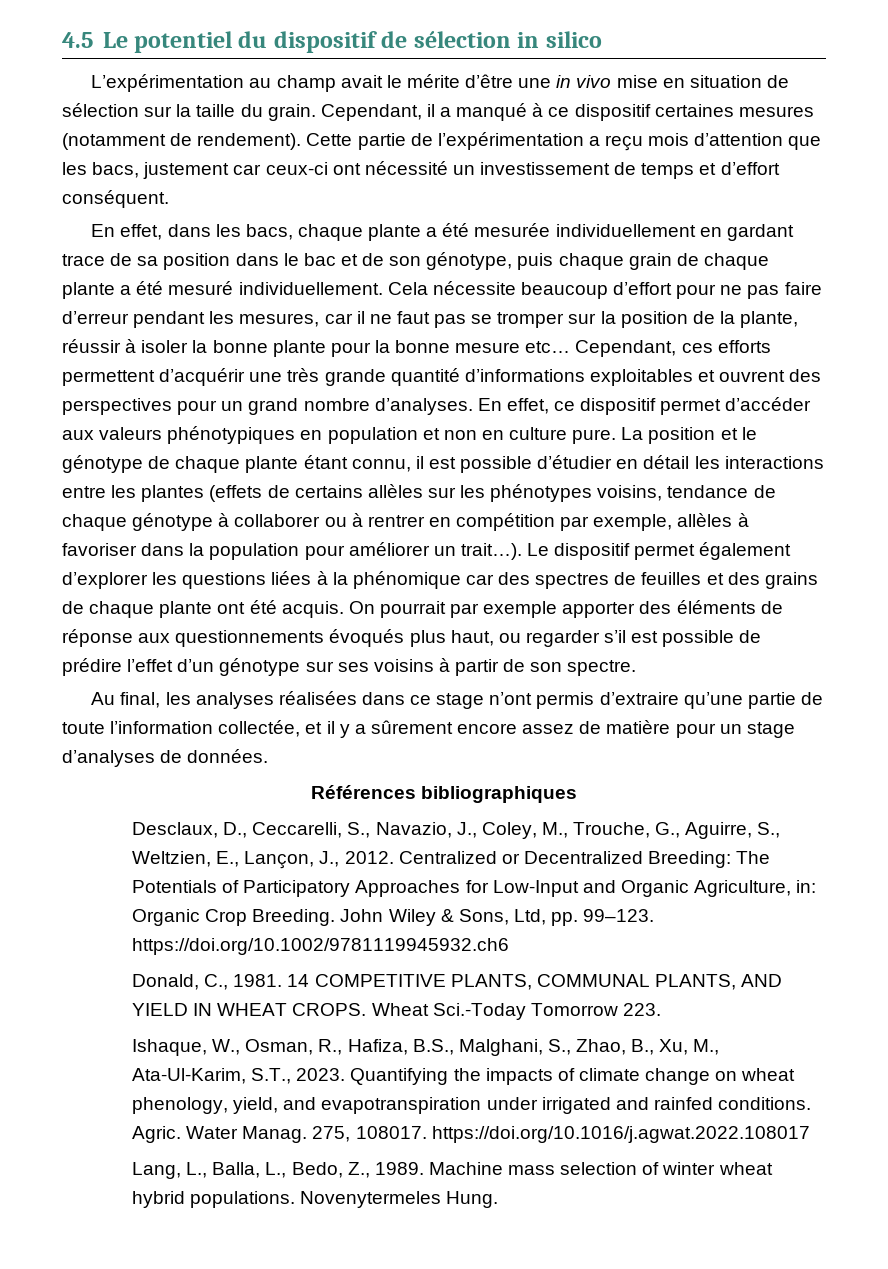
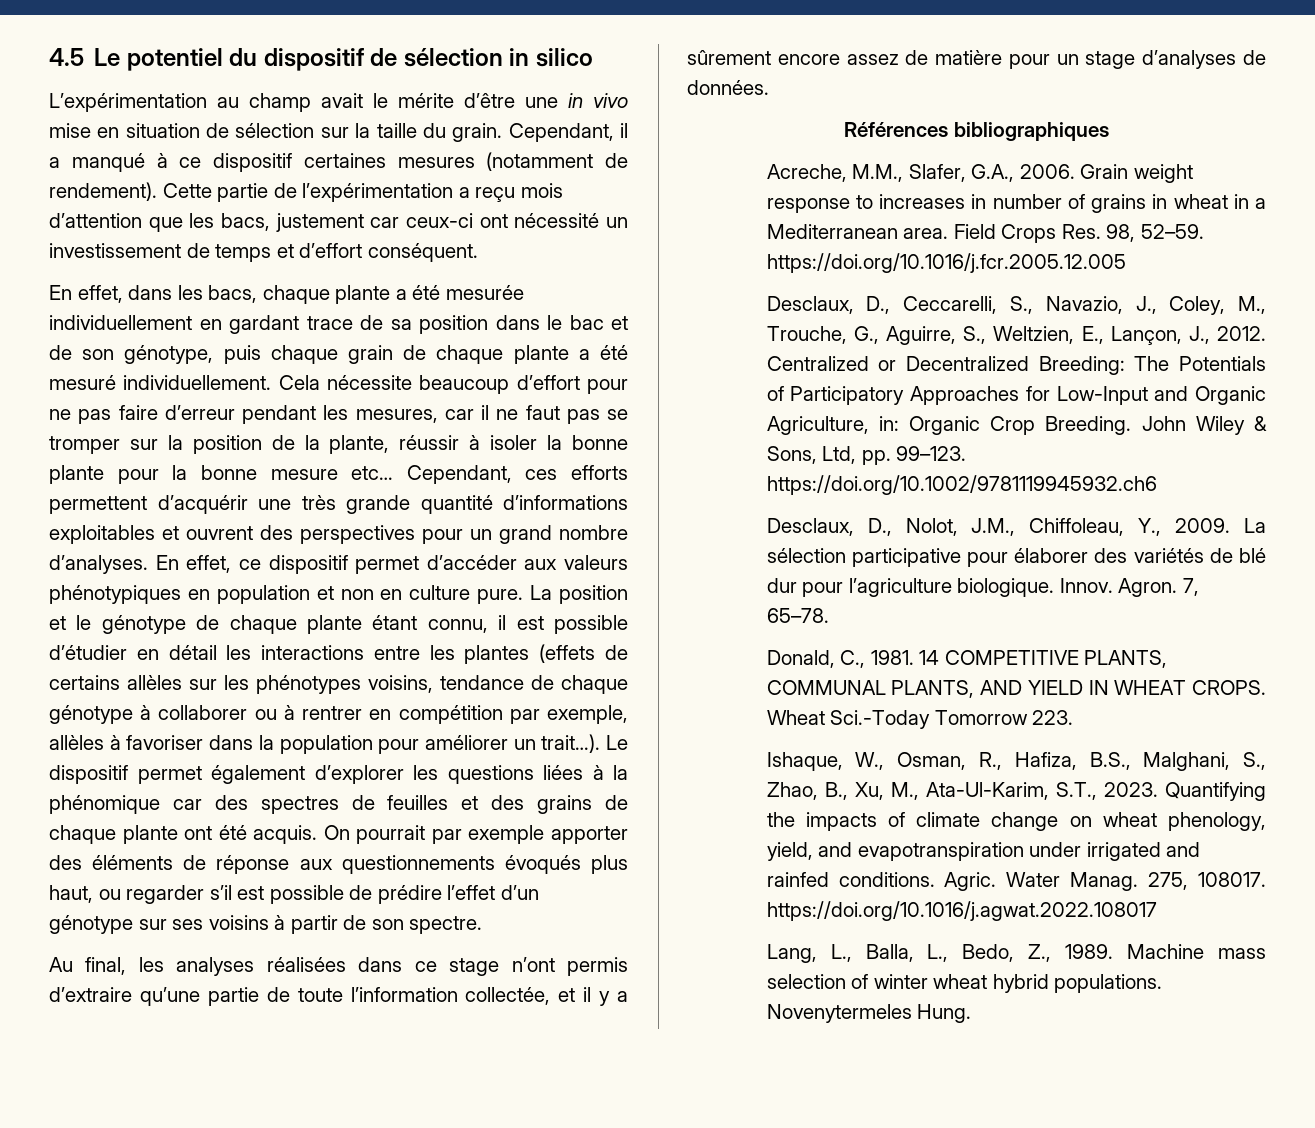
(578, 794) none -> [766,164,1193,183] [766,194,1266,213] [766,224,1204,243] [766,253,1126,273] // Acreche, M.M., Slafer, G.A., 2006. Grain weight response to increases in number of grains in wheat in a Mediterranean area. Field Crops Res. 98, 52–59. https://doi.org/10.1016/j.fcr.2005.12.005
(509, 946) none -> [766,518,1266,536] [766,548,1266,567] [766,578,1199,597] [766,608,829,623] // Desclaux, D., Nolot, J.M., Chiffoleau, Y., 2009. La sélection participative pour élaborer des variétés de blé dur pour l’agriculture biologique. Innov. Agron. 7, 65–78.

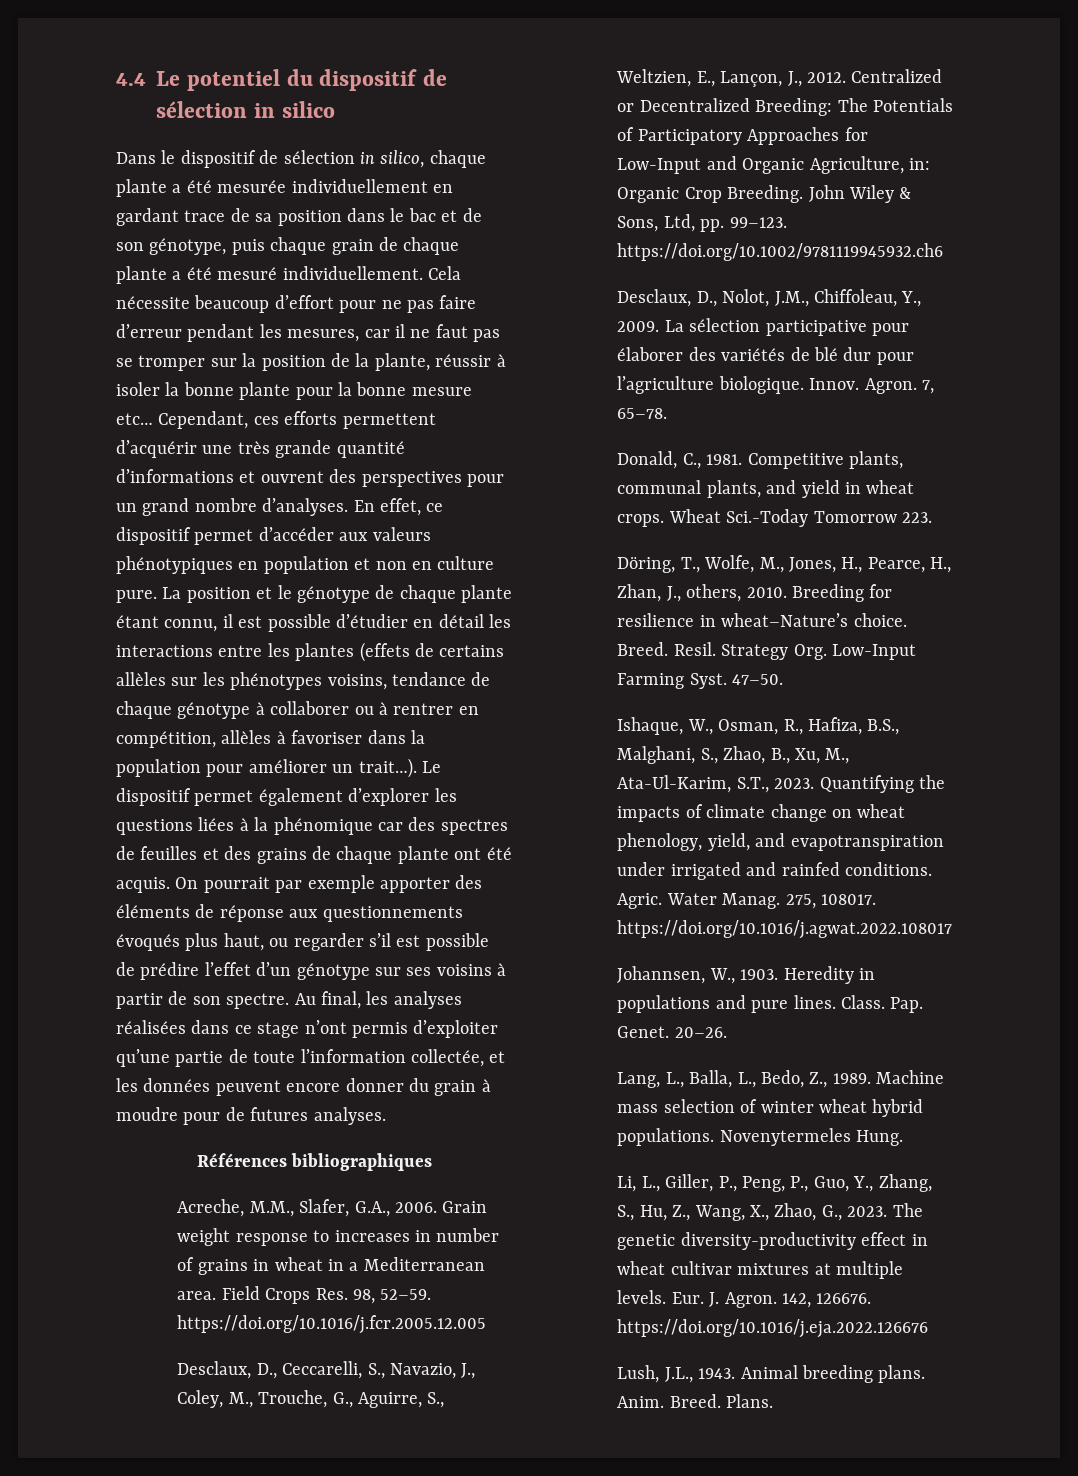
[49,48,84,66] 4.5 -> [116,73,146,86] 4.4
[49,93,628,112] [49,123,629,142] [49,152,628,172] [49,182,563,202] [49,213,629,232] [49,243,478,262] [49,285,258,303] L’expérimentation au champ avait le mérite d’être une in vivo mise en situation de sélection sur la taille du grain. Cependant, il a manqué à ce dispositif certaines mesures (notamment de rendement). Cette partie de l’expérimentation a reçu mois d’attention que les bacs, justement car ceux-ci ont nécessité un investissement de temps et d’effort conséquent. // En effet, dans les bacs, -> [116,150,425,168] Dans le dispositif de sélection in silico,
[49,525,155,544] exploitables -> (234, 476) none
[398,705,628,724] compétition par exemple, -> [116,731,216,748] compétition,
(483, 925) // -> (290, 1001) none
[49,987,132,1002] d’extraire -> [413,1020,499,1038] d’exploiter
[583,987,628,1006] [687,50,1266,69] [687,80,769,95] il y a sûrement encore assez de matière pour un stage d’analyses de données. -> [116,1078,491,1096] [116,1107,386,1125] les données peuvent encore donner du grain à moudre pour de futures analyses.
[919,650,1168,668] [766,680,1266,698] [766,710,1074,729] 14 COMPETITIVE PLANTS, COMMUNAL PLANTS, AND YIELD IN WHEAT CROPS. Wheat Sci.-Today Tomorrow 223. -> [747,451,903,469] [617,480,915,498] [617,509,932,527] [617,555,952,573] [617,584,893,602] [617,613,907,627] [617,642,916,660] [617,673,784,689] Competitive plants, communal plants, and yield in wheat crops. Wheat Sci.-Today Tomorrow 223. // Döring, T., Wolfe, M., Jones, H., Pearce, H., Zhan, J., others, 2010. Breeding for resilience in wheat–Nature’s choice. Breed. Resil. Strategy Org. Low-Input Farming Syst. 47–50.
(1157, 911) none -> [617,966,875,984] [617,995,924,1013] [617,1026,727,1038] // Johannsen, W., 1903. Heredity in populations and pure lines. Class. Pap. Genet. 20–26.
(972, 1013) none -> [617,1174,932,1192] [617,1203,923,1221] [617,1232,928,1250] [617,1261,903,1279] [617,1290,872,1308] [617,1319,929,1338] [617,1365,926,1383] [617,1394,774,1408] // Li, L., Giller, P., Peng, P., Guo, Y., Zhang, S., Hu, Z., Wang, X., Zhao, G., 2023. The genetic diversity-productivity effect in wheat cultivar mixtures at multiple levels. Eur. J. Agron. 142, 126676. https://doi.org/10.1016/j.eja.2022.126676 // Lush, J.L., 1943. Animal breeding plans. Anim. Breed. Plans.

